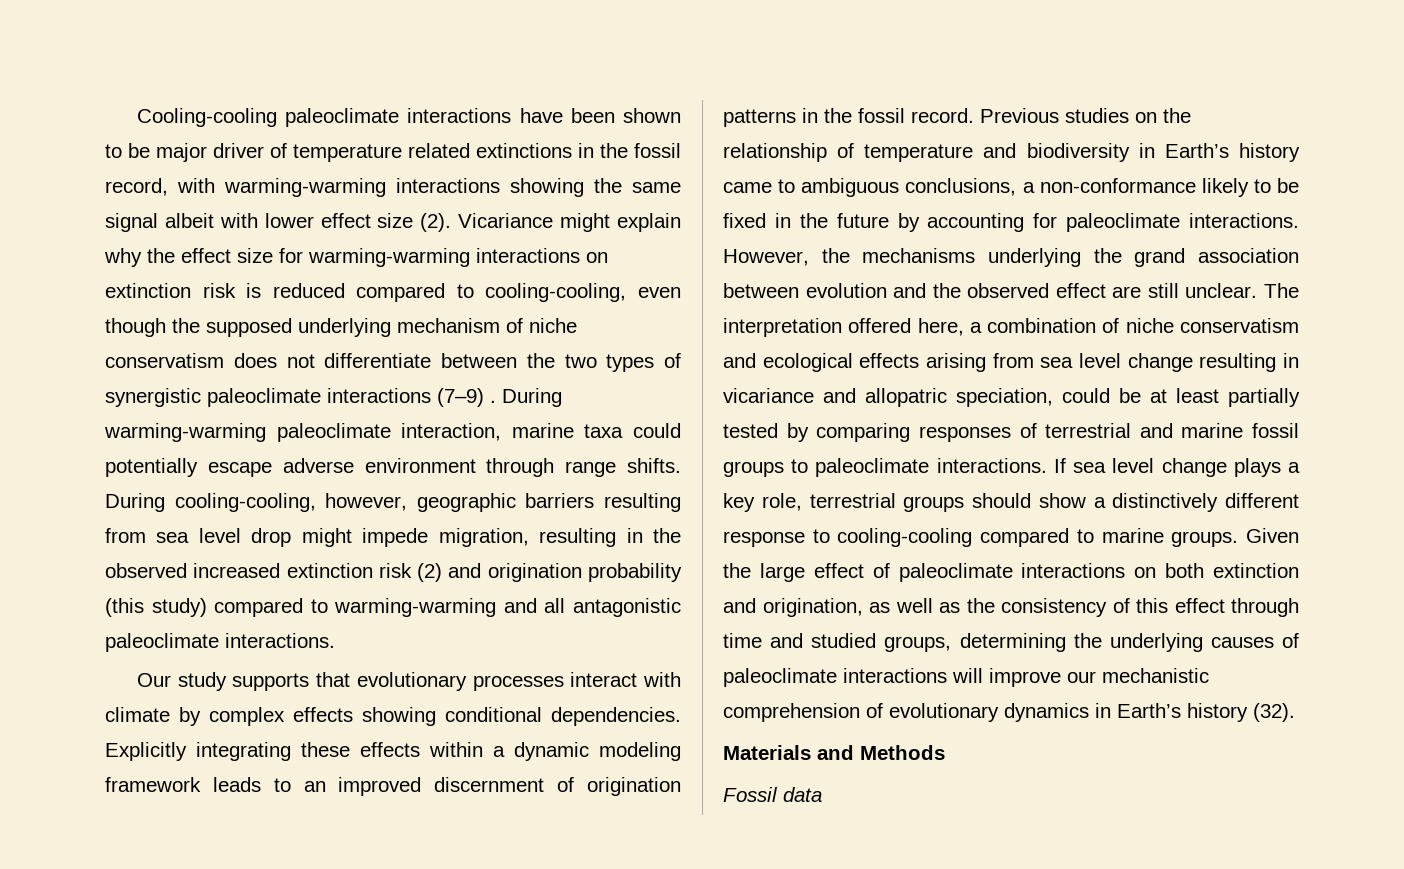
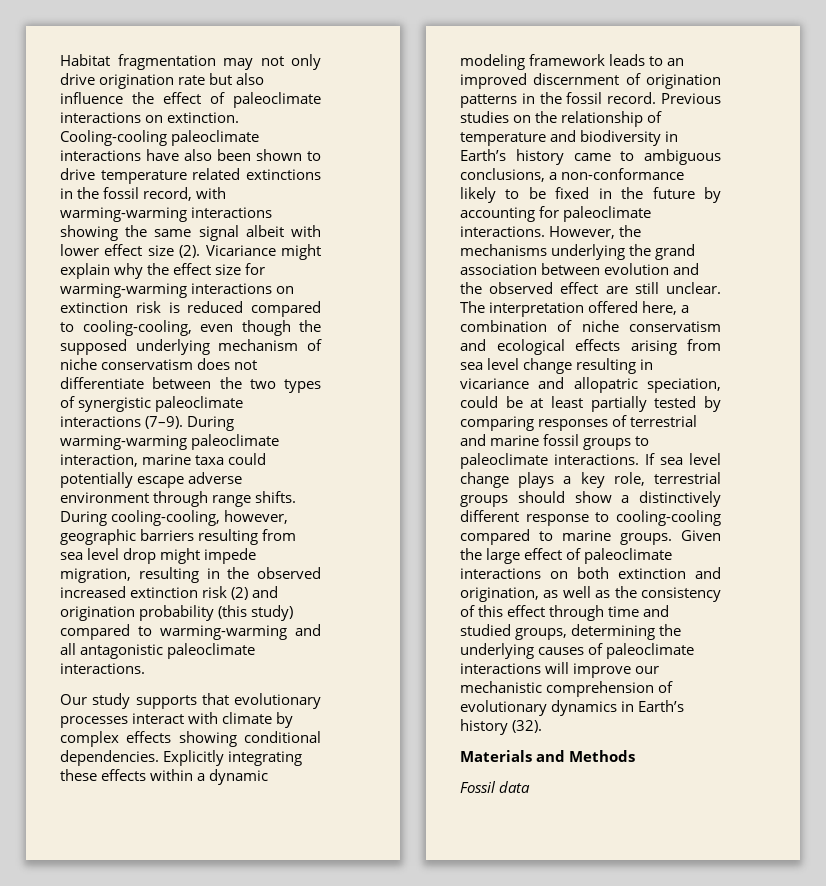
(137, 117) none -> [60,54,321,70] [60,73,265,89] [60,92,321,108] [60,112,240,123] Habitat fragmentation may not only drive origination rate but also influence the effect of paleoclimate interactions on extinction.
(563, 115) none -> [184,149,212,161] also
[128,143,287,162] be major driver of -> [60,168,95,180] drive
[437,388,496,407] (7–9) . -> [145,416,184,429] (7–9).

